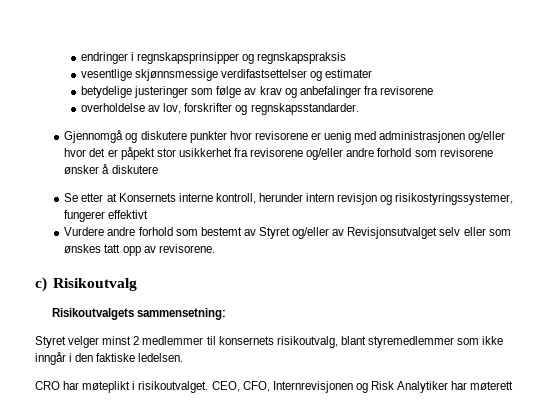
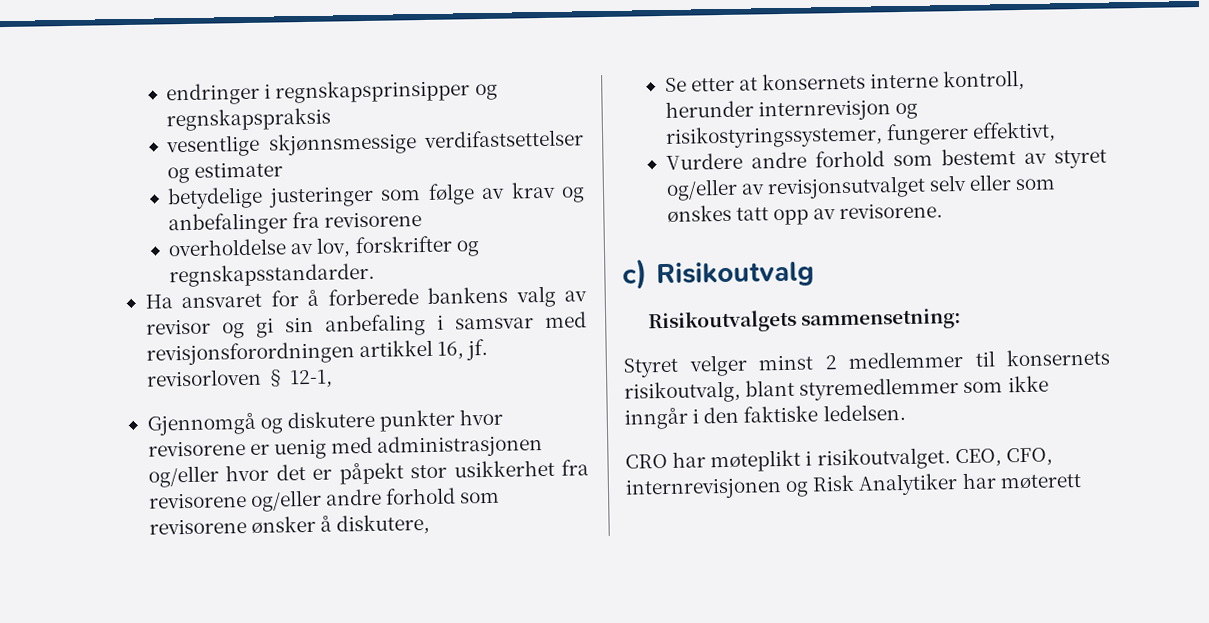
(359, 109) none -> [144,285,587,309] [145,311,587,339] [145,338,488,366] [145,368,333,389] // Ha ansvaret for å forberede bankens valg av revisor og gi sin anbefaling i samsvar med revisjonsforordningen artikkel 16, jf. revisorloven § 12-1,
[111,165,158,174] diskutere -> [335,513,430,536] diskutere,
[118,193,176,202] Konsernets -> [761,72,866,91] konsernets
[306,193,378,205] intern revisjon -> [757,99,891,122] internrevisjon
[108,210,149,219] effektivt -> [971,121,1056,143] effektivt,
[258,227,290,239] Styret -> [1054,149,1107,169] styret
[347,227,438,239] Revisjonsutvalget -> [766,175,926,200] revisjonsutvalget
[272,381,353,393] Internrevisjonen -> [625,477,782,500] internrevisjonen

